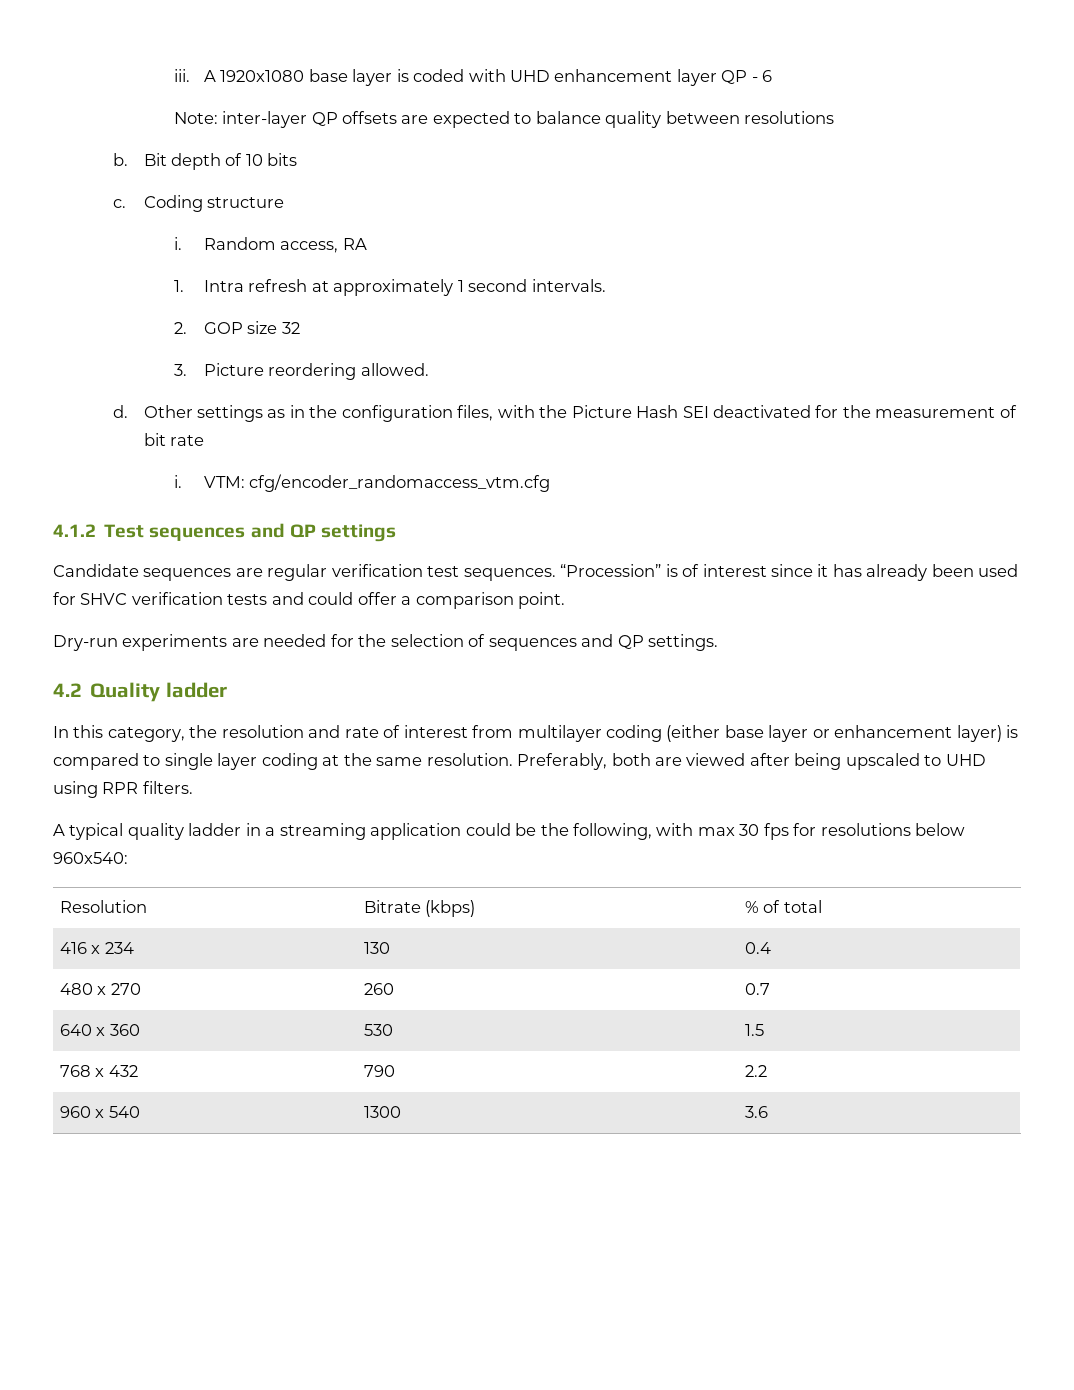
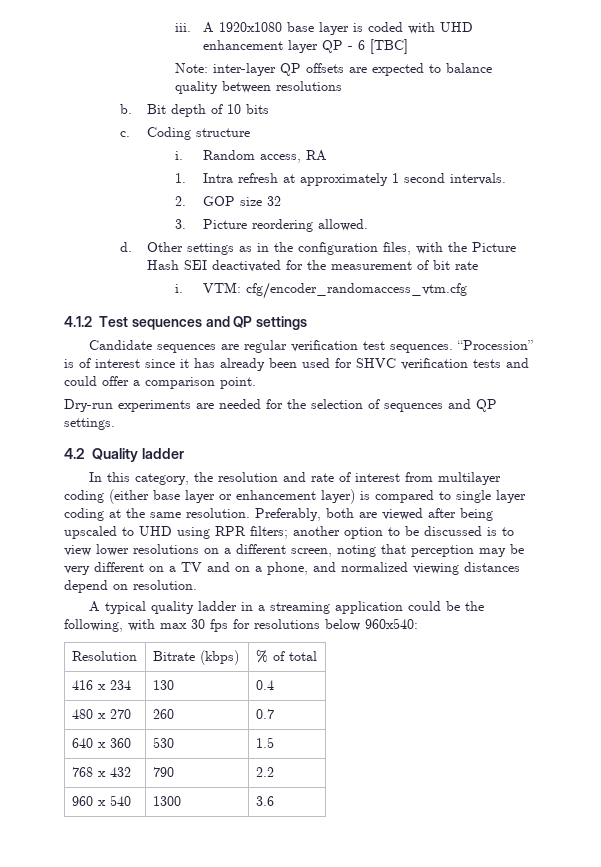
(773, 76) none -> [369,39,408,54] [TBC]
[142,781,193,794] filters. -> [250,526,514,539] [64,544,524,557] [64,562,520,575] [64,580,197,593] filters; another option to be discussed is to view lower resolutions on a different screen, noting that perception may be very different on a TV and on a phone, and normalized viewing distances depend on resolution.

